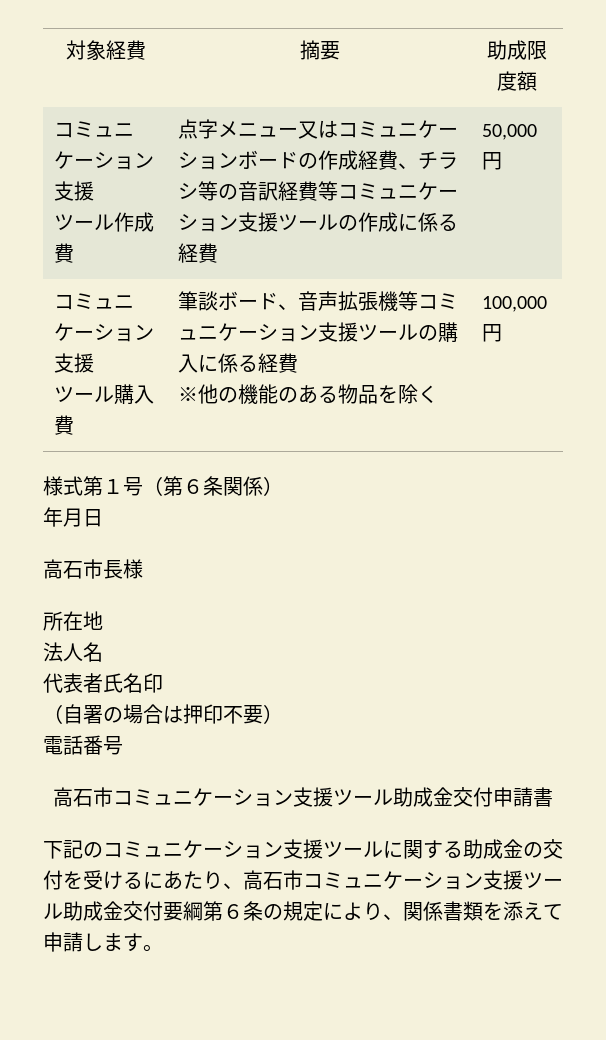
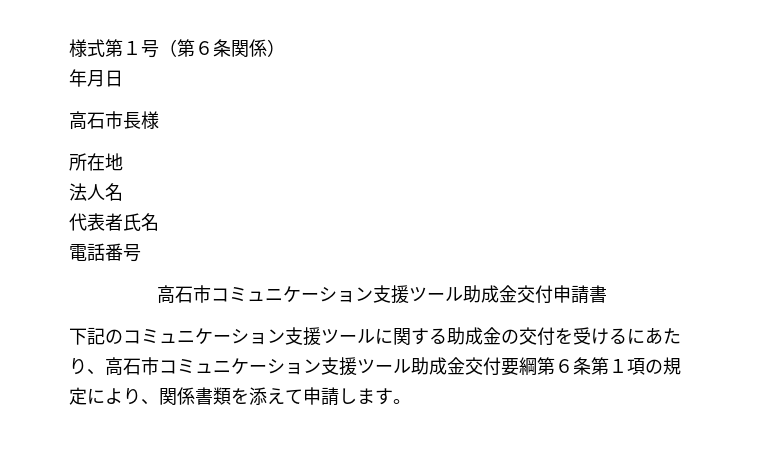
[65,40,146,60] [299,40,340,60] [487,40,547,60] [497,71,537,91] [53,121,134,138] [53,151,154,170] [53,181,94,201] [53,212,154,232] [53,243,74,263] [177,119,458,139] [177,150,458,170] [177,181,458,201] [177,212,458,232] [177,243,218,263] [481,124,537,140] [481,152,502,170] [53,293,134,310] [53,323,154,342] [53,353,94,373] [53,384,154,405] [53,415,74,435] [177,291,458,311] [177,322,458,343] [177,353,298,373] [177,384,438,404] [481,296,547,312] [481,324,502,342] 対象経費 | 摘要 | 助成限度額 // コミュニケーション支援 // ツール作成費 | 点字メニュー又はコミュニケーションボードの作成経費、チラシ等の音訳経費等コミュニケーション支援ツールの作成に係る経費 | 50,000円 // コミュニケーション支援 // ツール購入費 | 筆談ボード、音声拡張機等コミュニケーション支援ツールの購入に係る経費 // ※他の機能のある物品を除く | 100,000円 // -> (69, 48) none
[143,673,163,693] [43,704,283,724] 印 // （自署の場合は押印不要） -> (159, 222) none
(263, 911) none -> [591,357,645,375] 第１項

